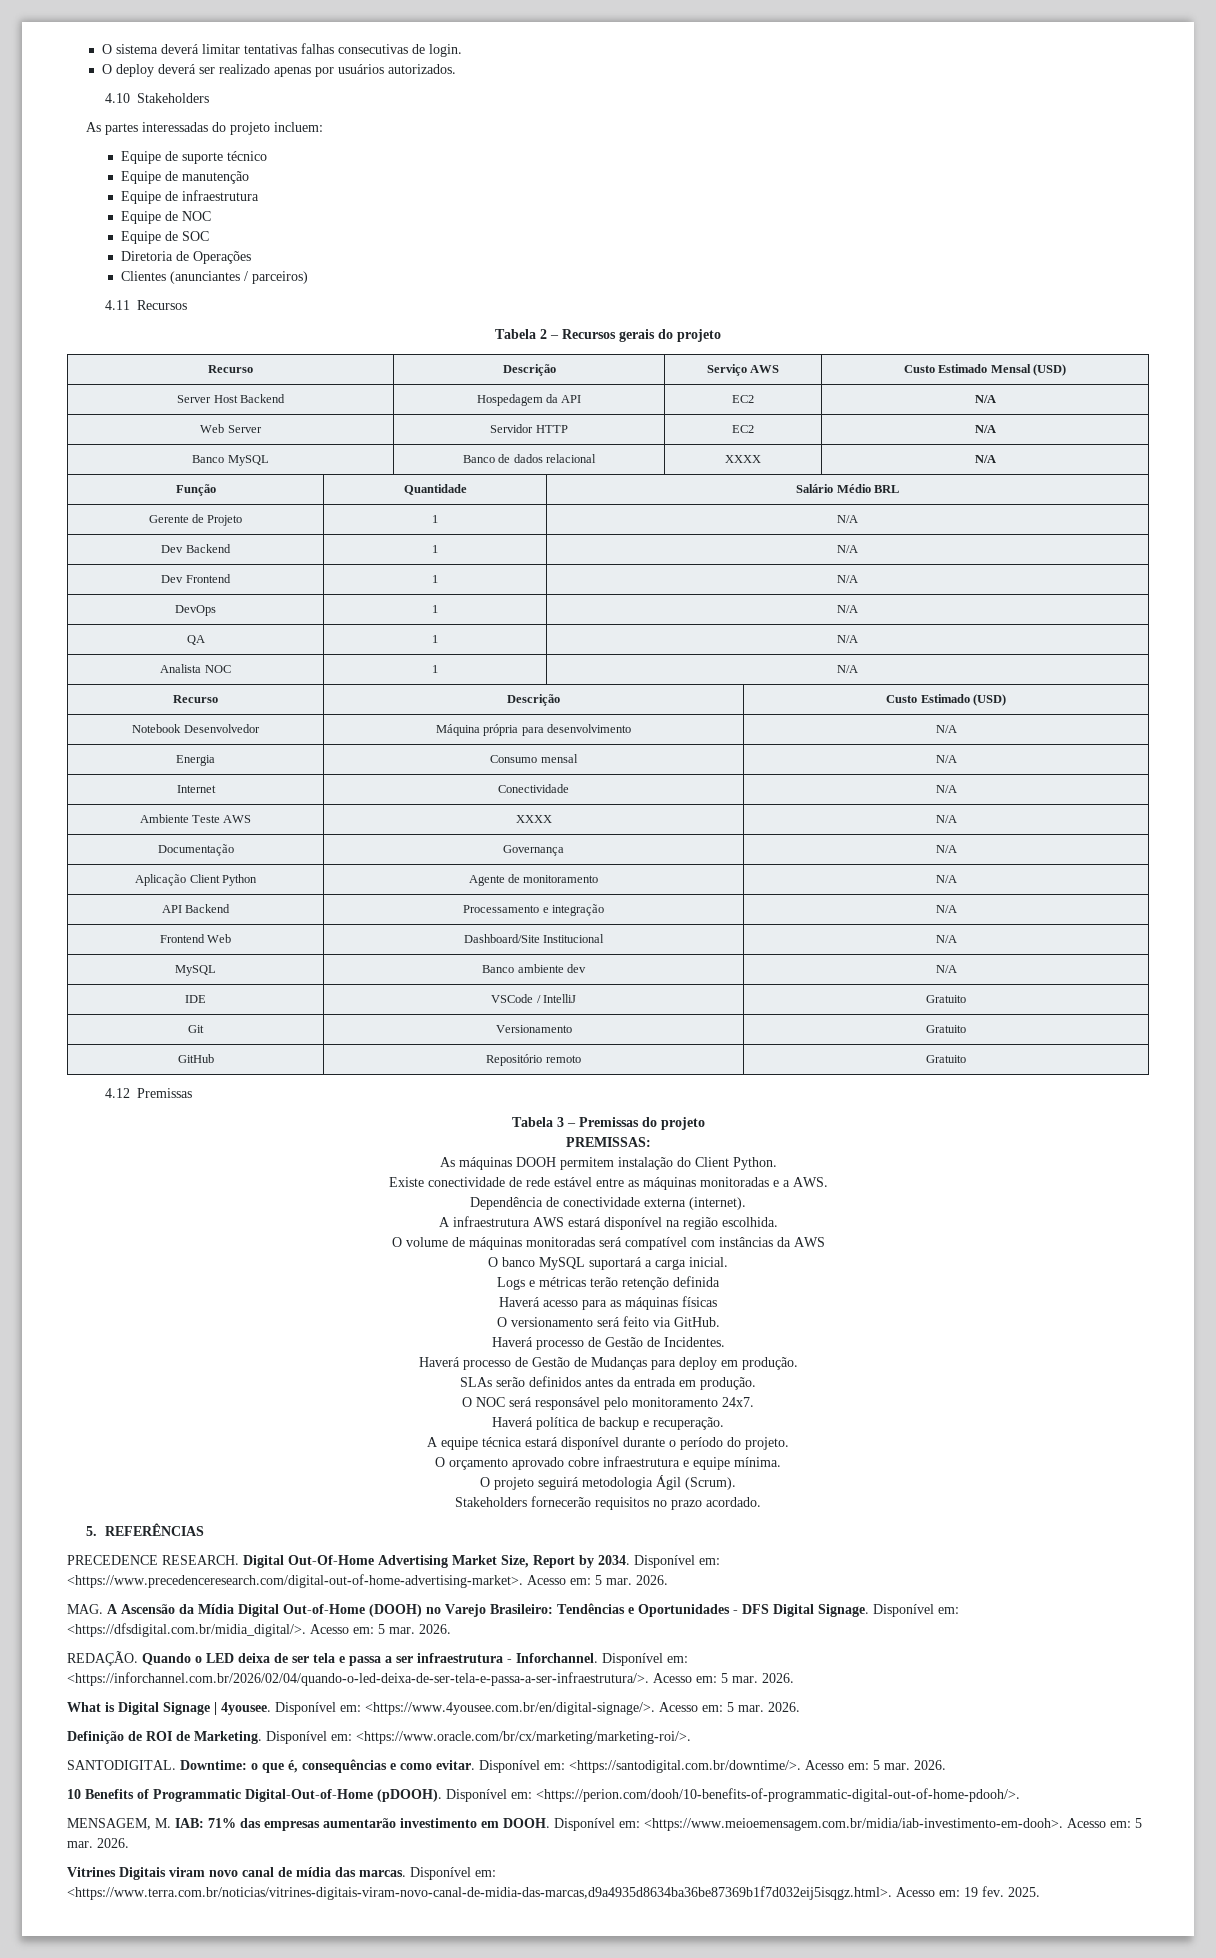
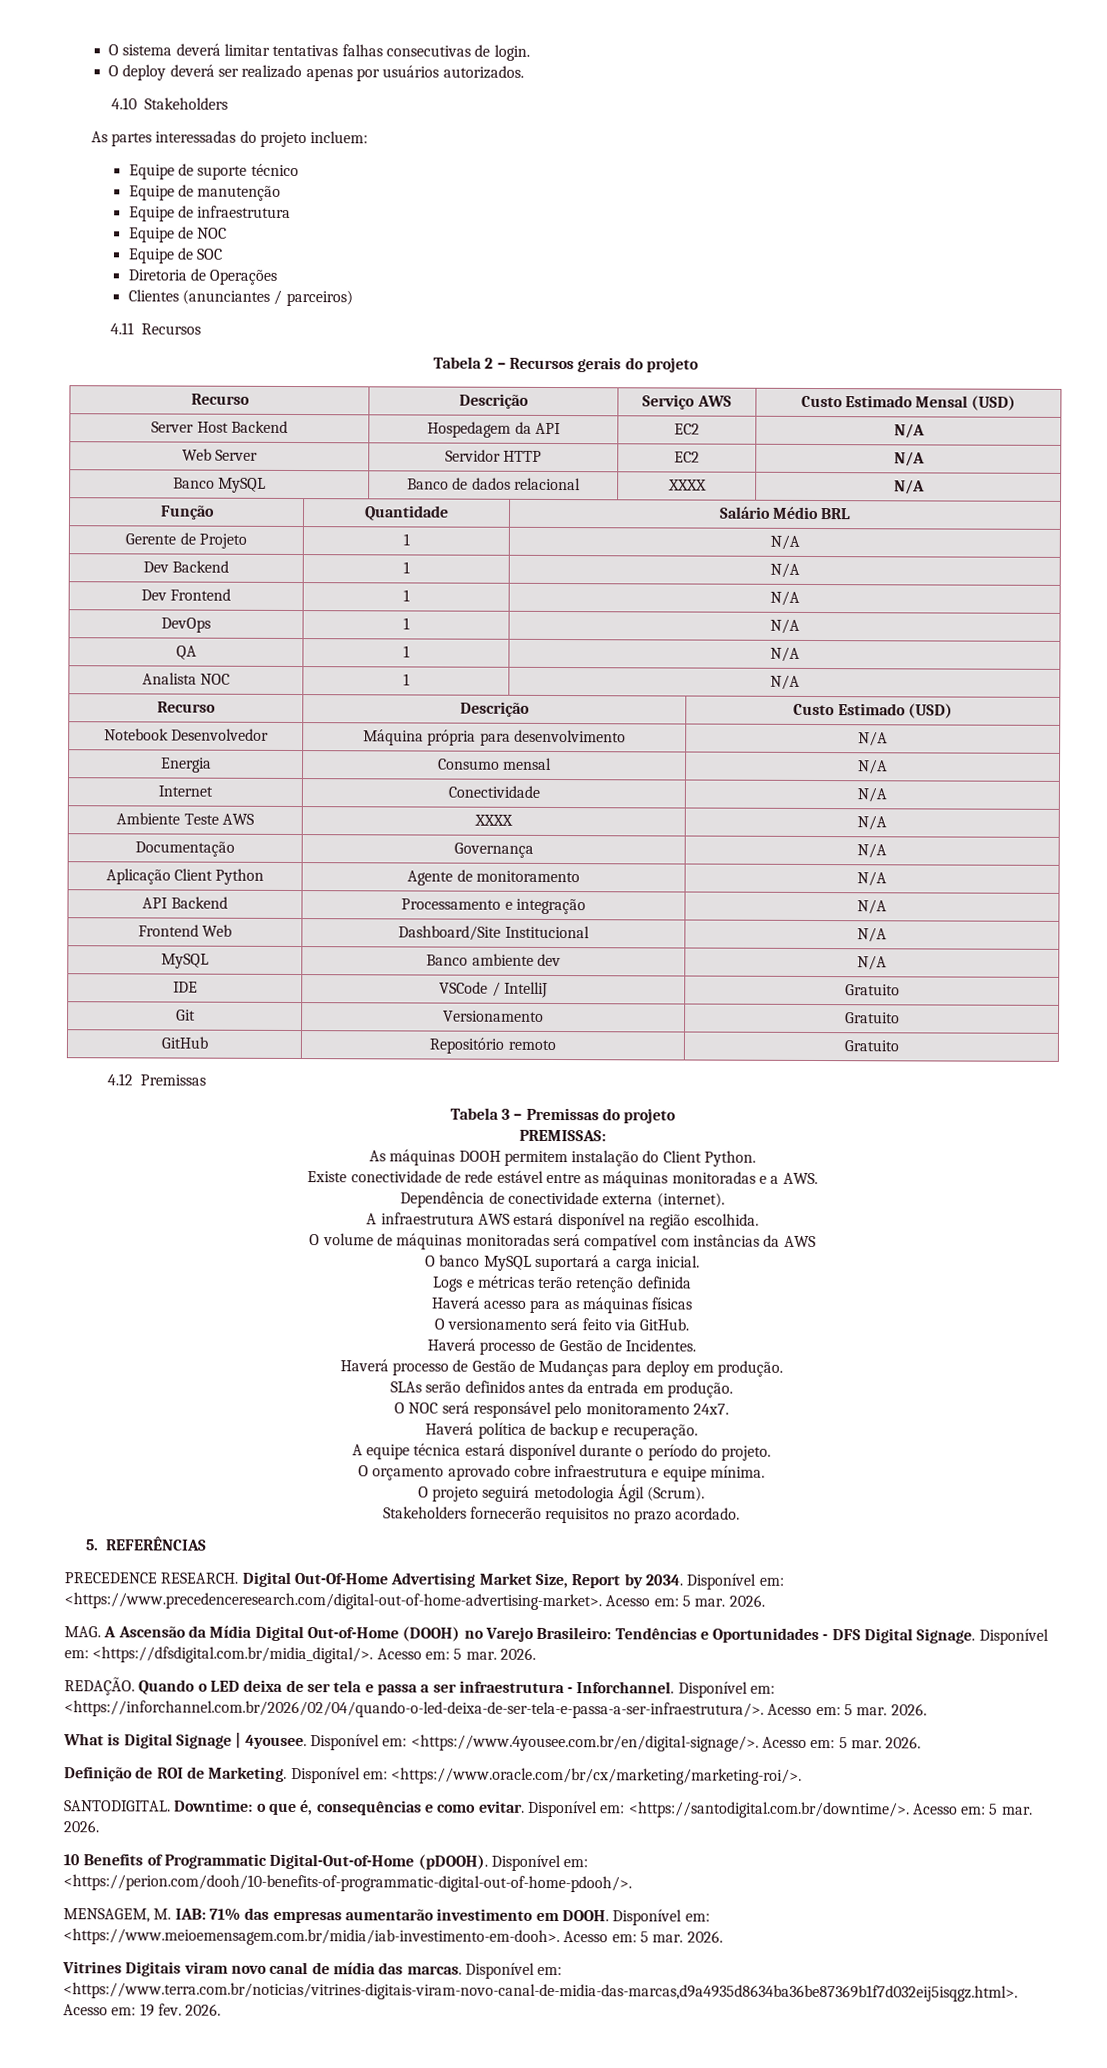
[1008,1887,1040,1897] 2025. -> [185,2003,222,2016] 2026.

